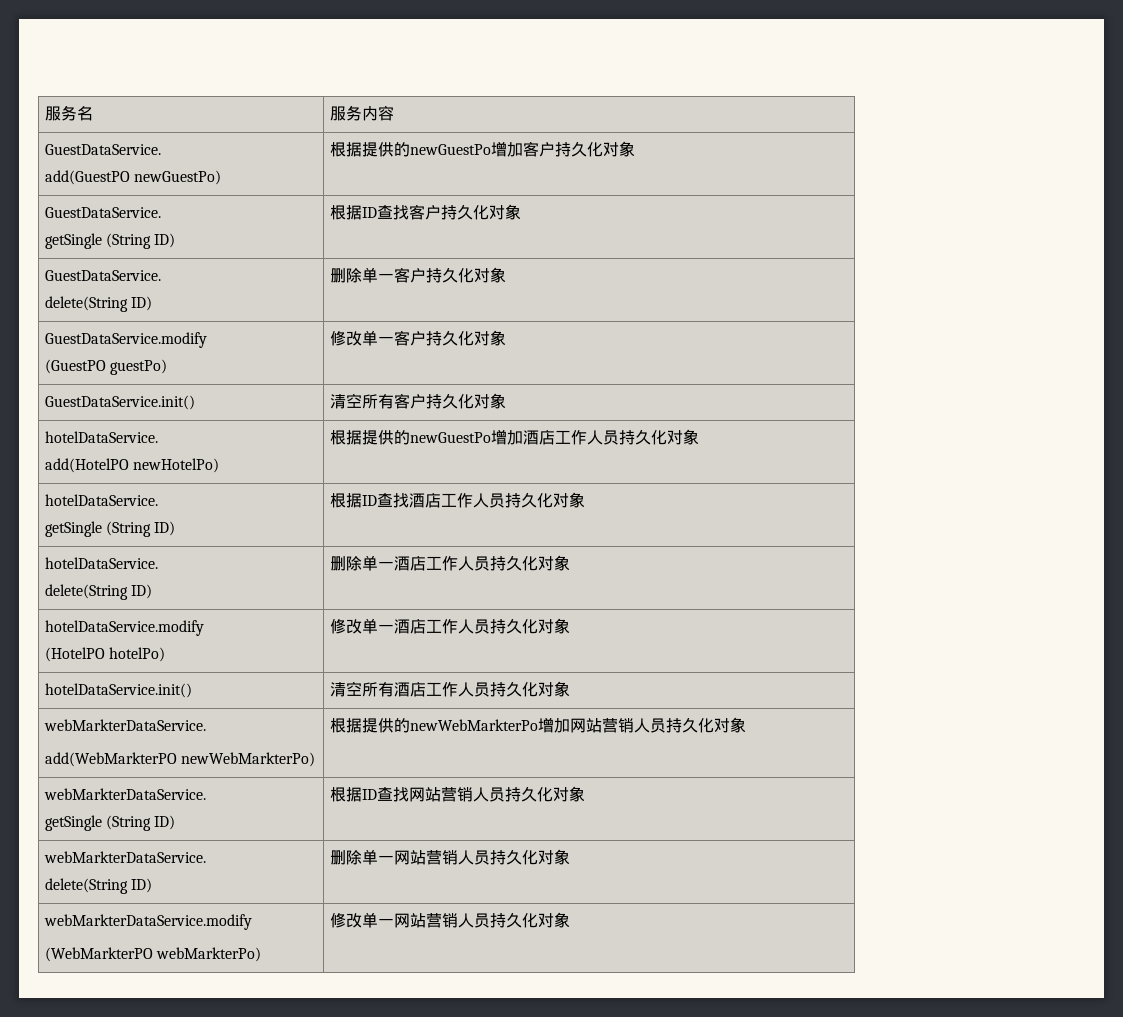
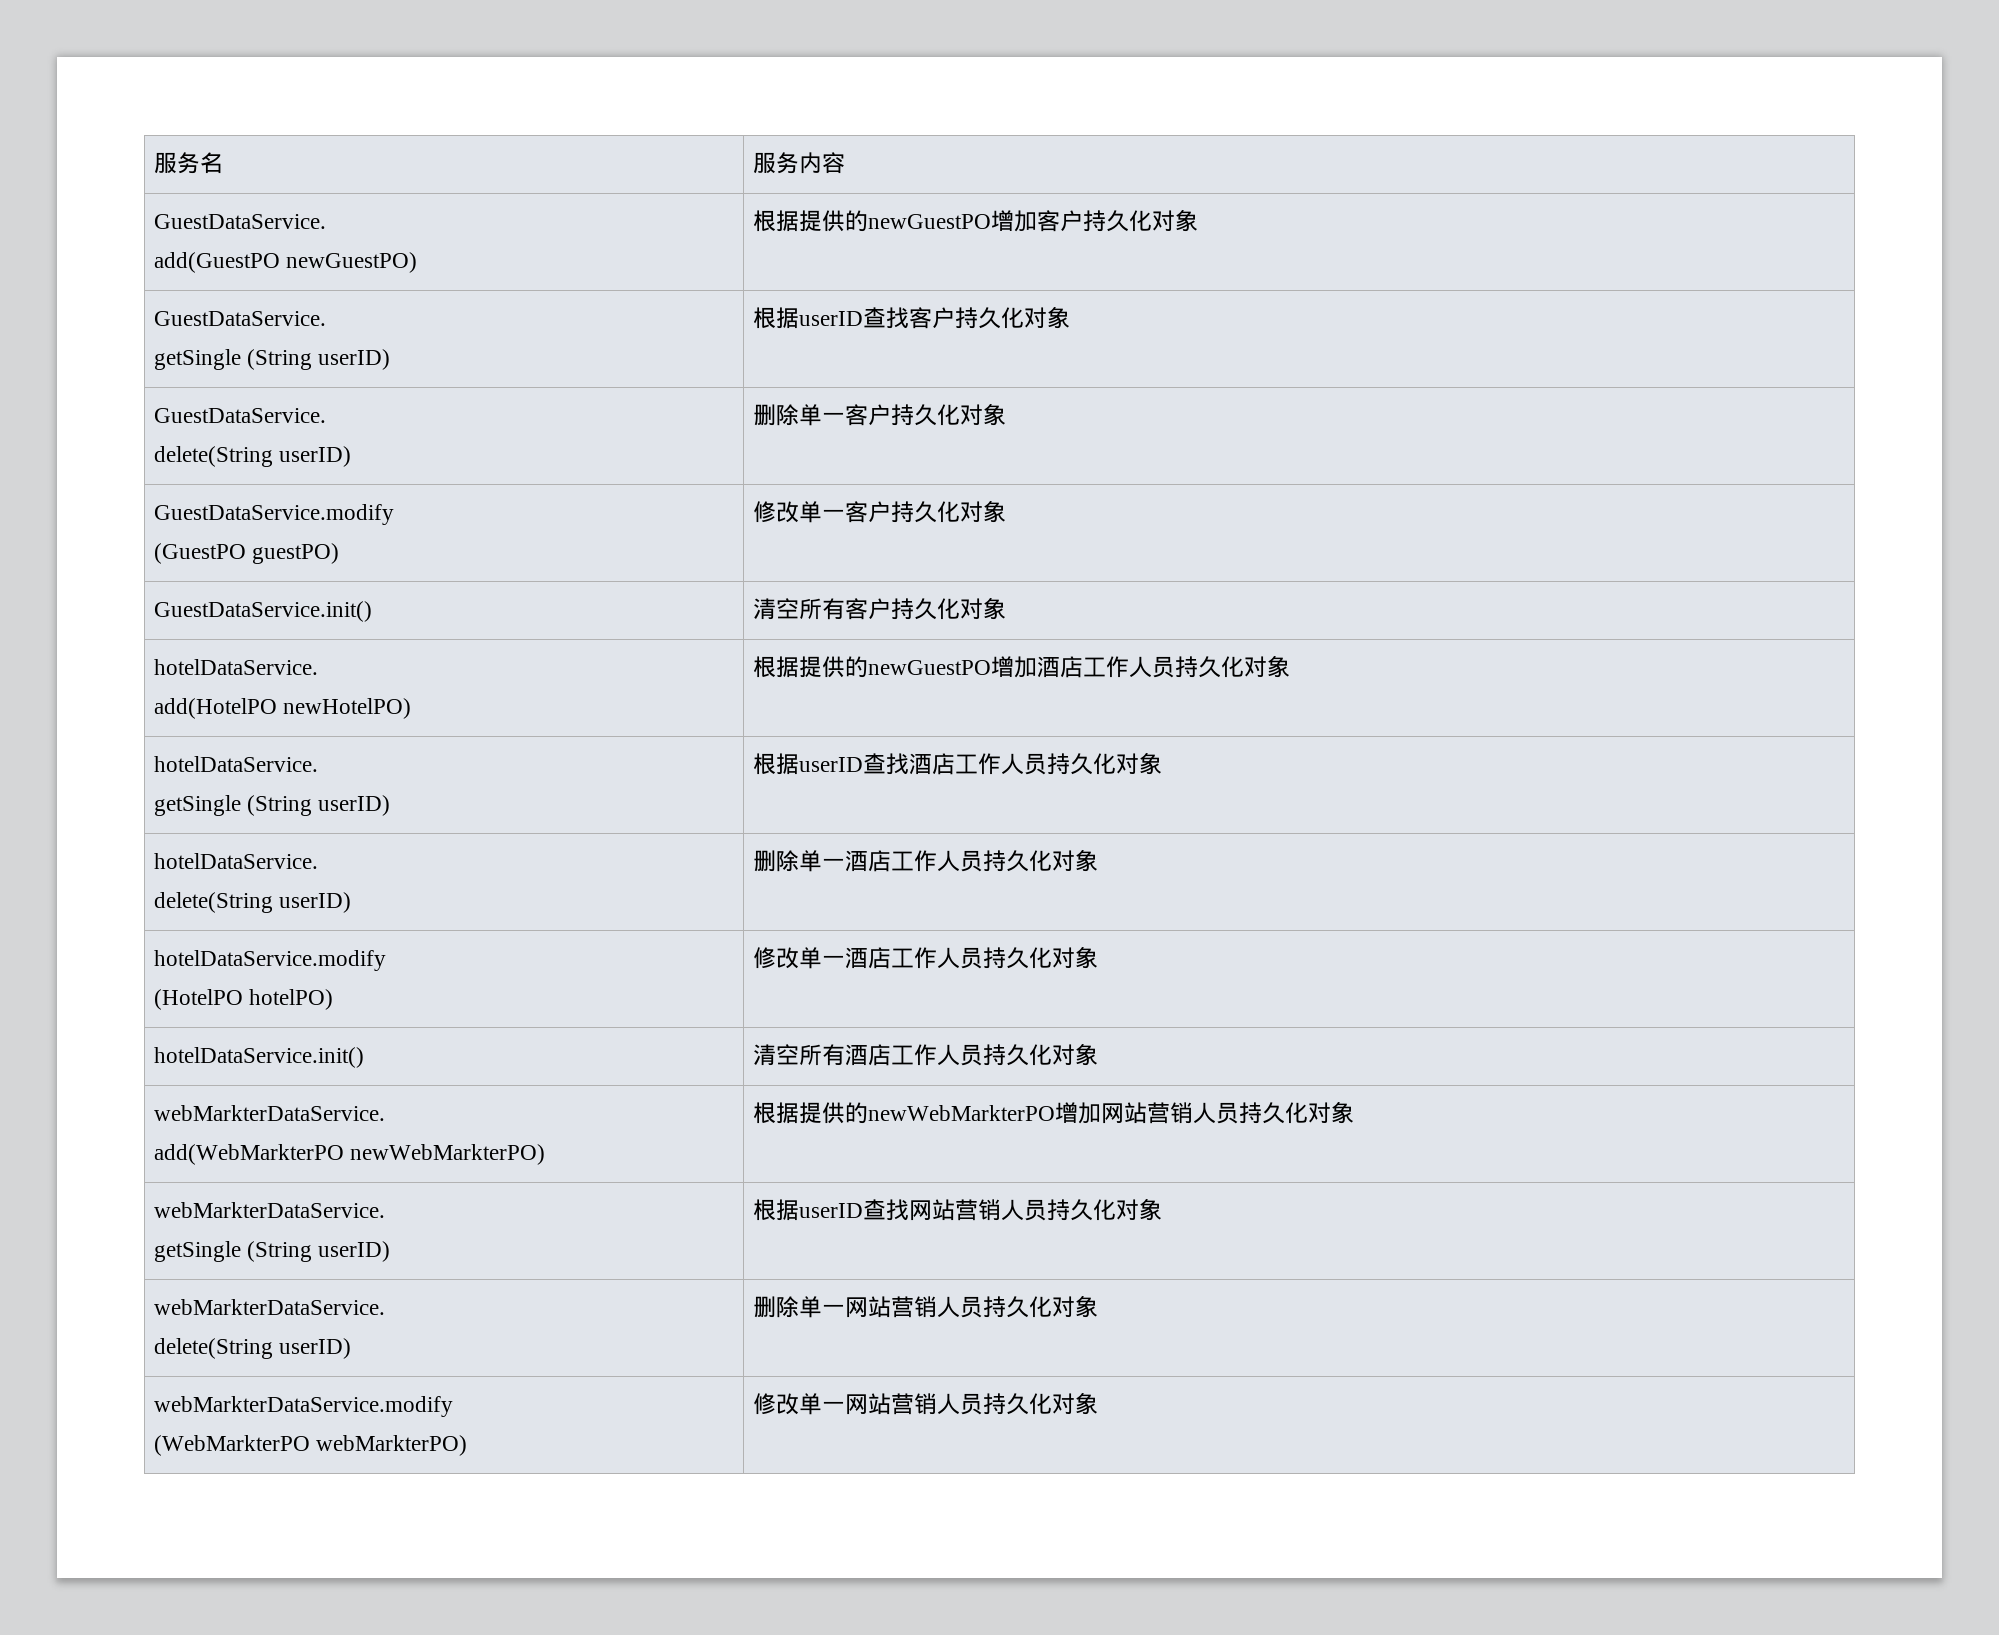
[133,170,221,185] [329,142,491,157] newGuestPo) | 根据提供的newGuestPo -> [286,252,418,273] [752,210,991,232] newGuestPO) | 根据提供的newGuestPO
[154,233,176,248] [329,205,377,220] ID) | 根据ID -> [318,349,391,370] [752,307,863,329] userID) | 根据userID
[130,296,152,311] ID) -> [279,446,352,467] userID)
[109,359,167,375] guestPo) -> [252,543,340,564] guestPO)
[132,458,219,473] [329,430,491,445] newHotelPo) | 根据提供的newGuestPo -> [283,698,412,719] [752,656,991,678] newHotelPO) | 根据提供的newGuestPO
[154,521,176,536] [329,493,377,508] ID) | 根据ID -> [318,795,391,816] [752,753,863,775] userID) | 根据userID
[130,584,152,599] ID) -> [279,892,352,913] userID)
[108,647,165,662] hotelPo) -> [249,989,334,1010] hotelPO)
[180,752,315,767] [329,718,538,733] newWebMarkterPo) | 根据提供的newWebMarkterPo -> [350,1144,546,1165] [752,1102,1055,1124] newWebMarkterPO) | 根据提供的newWebMarkterPO
[154,815,176,830] [329,787,377,802] ID) | 根据ID -> [318,1241,391,1262] [752,1199,863,1221] userID) | 根据userID
[130,878,152,893] ID) -> [279,1338,352,1359] userID)
[155,947,261,962] webMarkterPo) -> [316,1435,468,1456] webMarkterPO)

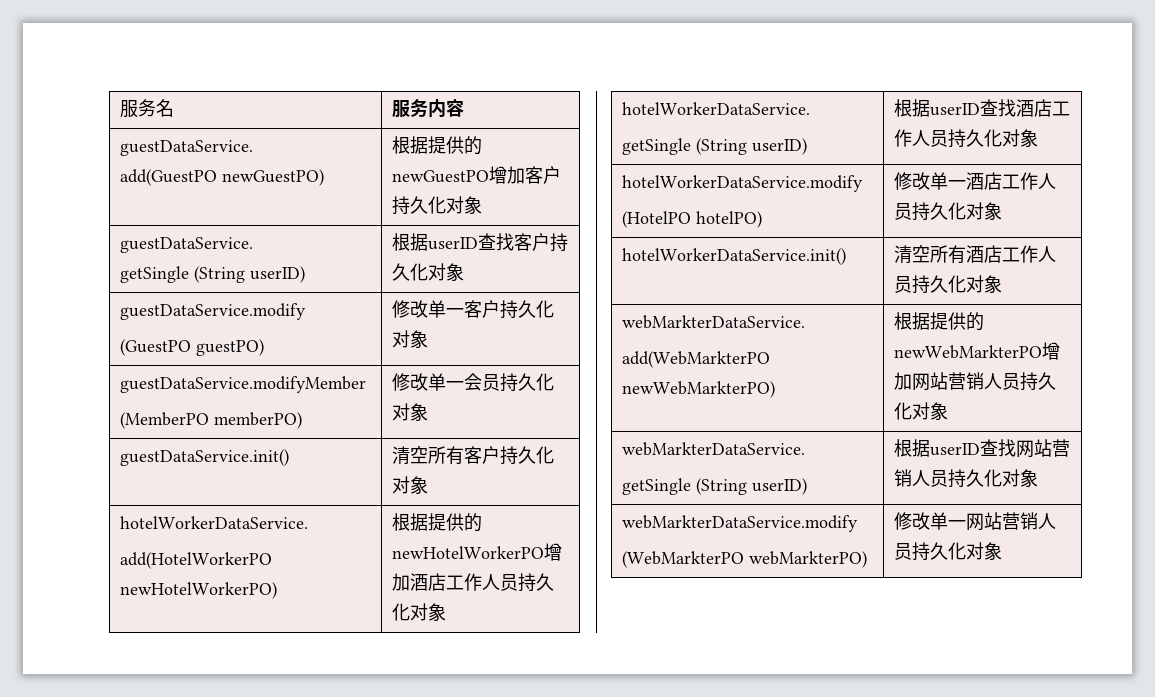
[153,214,326,229] GuestDataService. -> [119,140,253,156] guestDataService.
[153,311,326,326] GuestDataService. -> [119,237,253,253] guestDataService.
[153,408,326,423] [153,446,352,467] [752,403,1006,426] [153,504,394,525] GuestDataService. // delete(String userID) | 删除单一客户持久化对象 // GuestDataService.modify -> [119,303,306,320] guestDataService.modify
[153,601,372,622] GuestDataService.init() -> [119,376,366,393] [119,412,302,429] [391,373,554,392] [391,403,428,421] [119,449,289,466] guestDataService.modifyMember // (MemberPO memberPO) | 修改单一会员持久化对象 // guestDataService.init()
[153,659,318,675] [153,698,412,719] [752,656,991,678] hotelDataService. // add(HotelPO newHotelPO) | 根据提供的newGuestPO -> [119,516,308,529] [119,552,272,569] [119,582,277,599] [391,513,482,532] [391,546,544,559] hotelWorkerDataService. // add(HotelWorkerPO newHotelWorkerPO) | 根据提供的newHotelWorkerPO
[153,756,318,772] hotelDataService. -> [621,102,810,115] hotelWorkerDataService.
[153,853,318,869] [153,892,352,913] [752,849,1098,872] [153,950,386,971] hotelDataService. // delete(String userID) | 删除单一酒店工作人员持久化对象 // hotelDataService.modify -> [621,175,863,192] hotelWorkerDataService.modify
[153,1047,364,1068] hotelDataService.init() -> [621,248,846,265] hotelWorkerDataService.init()
[153,1299,385,1315] [153,1338,352,1359] [752,1295,1098,1318] // webMarkterDataService. // delete(String userID) | 删除单一网站营销人员持久化对象 -> (1038, 478) none

